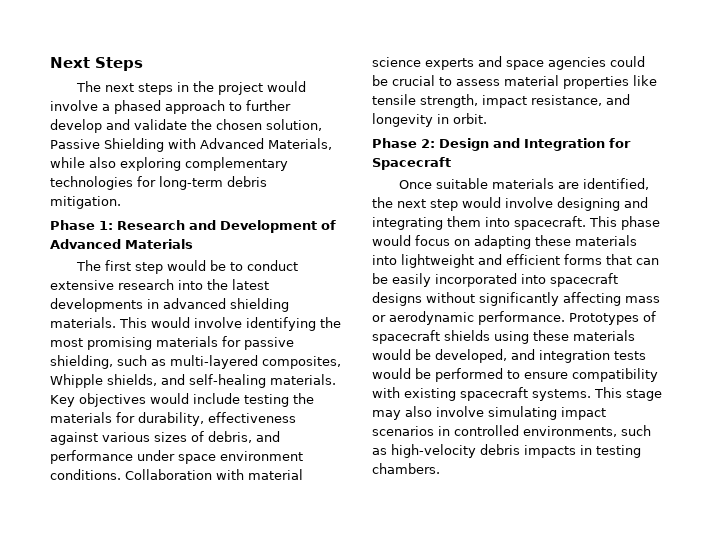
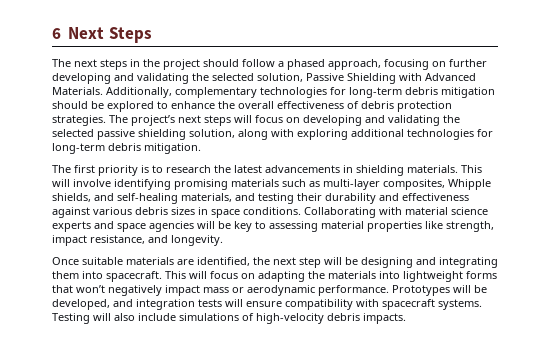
(50, 62) none -> [52,28,61,39] 6
[267,81,307,92] [50,100,291,114] [50,119,262,133] would involve a phased approach to further develop and validate the chosen -> [203,59,487,70] [52,73,254,84] should follow a phased approach, focusing on further developing and validating the selected
[268,138,332,150] [50,157,288,171] Materials, while also exploring complementary -> [52,87,495,98] [52,101,452,112] [52,115,460,126] [52,129,404,140] Materials. Additionally, complementary technologies for long-term debris mitigation should be explored to enhance the overall effectiveness of debris protection strategies. The project’s next steps will focus on developing and validating the selected passive shielding solution, along with exploring additional
[50,220,336,233] [50,239,193,249] [76,260,299,274] [50,279,269,290] [50,298,226,312] Phase 1: Research and Development of Advanced Materials // The first step would be to conduct extensive research into the latest developments in advanced -> [52,165,353,176] The first priority is to research the latest advancements in
[151,317,190,328] would -> [52,179,70,187] will
[320,317,341,328] [50,336,294,350] [50,355,258,369] the most promising materials for passive shielding, such as multi-layered -> [174,179,380,190] promising materials such as multi-layer
[270,374,336,385] [50,393,314,407] [50,412,296,426] [50,431,280,445] [50,450,303,464] [50,469,212,480] materials. Key objectives would include testing the materials for durability, effectiveness against various sizes of debris, and performance under space environment conditions. Collaboration -> [181,193,469,204] [52,207,376,218] materials, and testing their durability and effectiveness against various debris sizes in space conditions. Collaborating
[610,56,645,67] [372,75,500,86] could be crucial to assess -> [197,221,318,232] will be key to assessing
[372,94,416,105] tensile -> (443, 225) none
[372,113,487,127] [372,138,631,151] [372,157,451,170] longevity in orbit. // Phase 2: Design and Integration for Spacecraft -> [171,235,223,246] longevity.
[462,197,553,208] would involve -> [324,257,358,265] will be
[621,216,660,230] [372,235,411,246] phase would -> [189,271,207,279] will
[535,235,571,246] these -> [308,271,325,279] the
[478,254,659,265] [372,273,618,287] [372,292,621,306] and efficient forms that can be easily incorporated into spacecraft designs without significantly affecting -> [466,271,497,279] [52,285,200,296] forms that won’t negatively impact
[643,311,656,322] [372,330,635,344] [372,349,411,360] of spacecraft shields using these materials would -> [453,285,471,293] will
[372,368,520,382] would be performed to -> [225,299,243,307] will
[404,388,456,401] existing -> (379, 303) none
[594,387,662,401] [372,406,606,420] [372,425,651,437] [372,444,641,458] [372,463,440,474] This stage may also involve simulating impact scenarios in controlled environments, such as high-velocity debris impacts in testing chambers. -> [52,313,406,324] Testing will also include simulations of high-velocity debris impacts.

